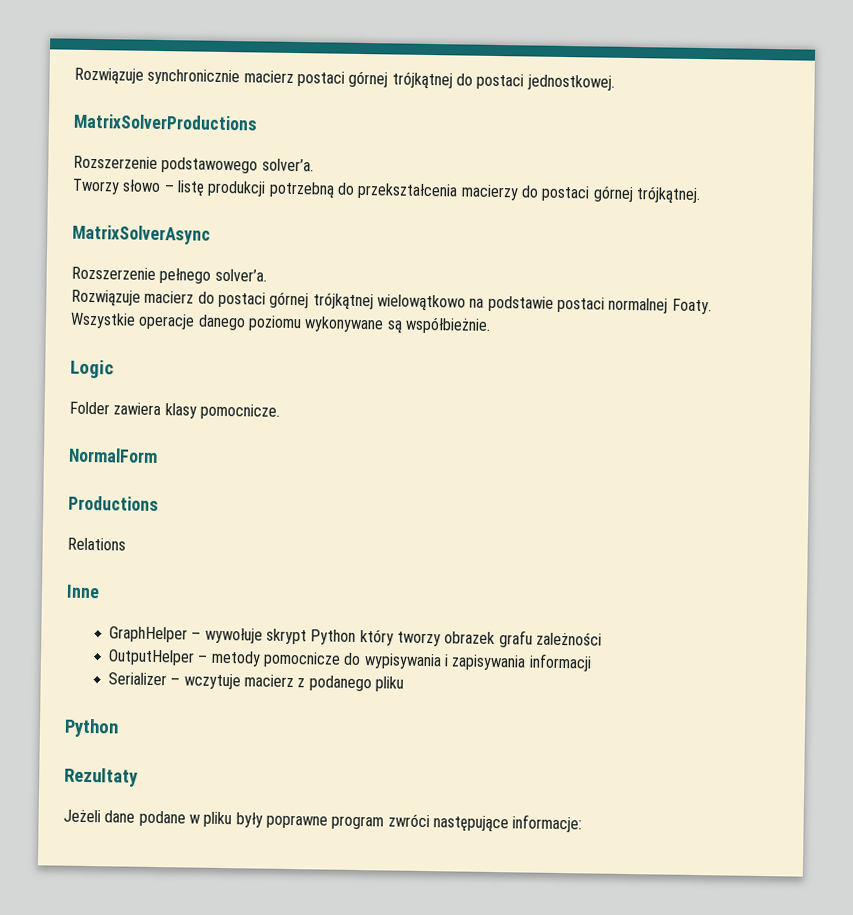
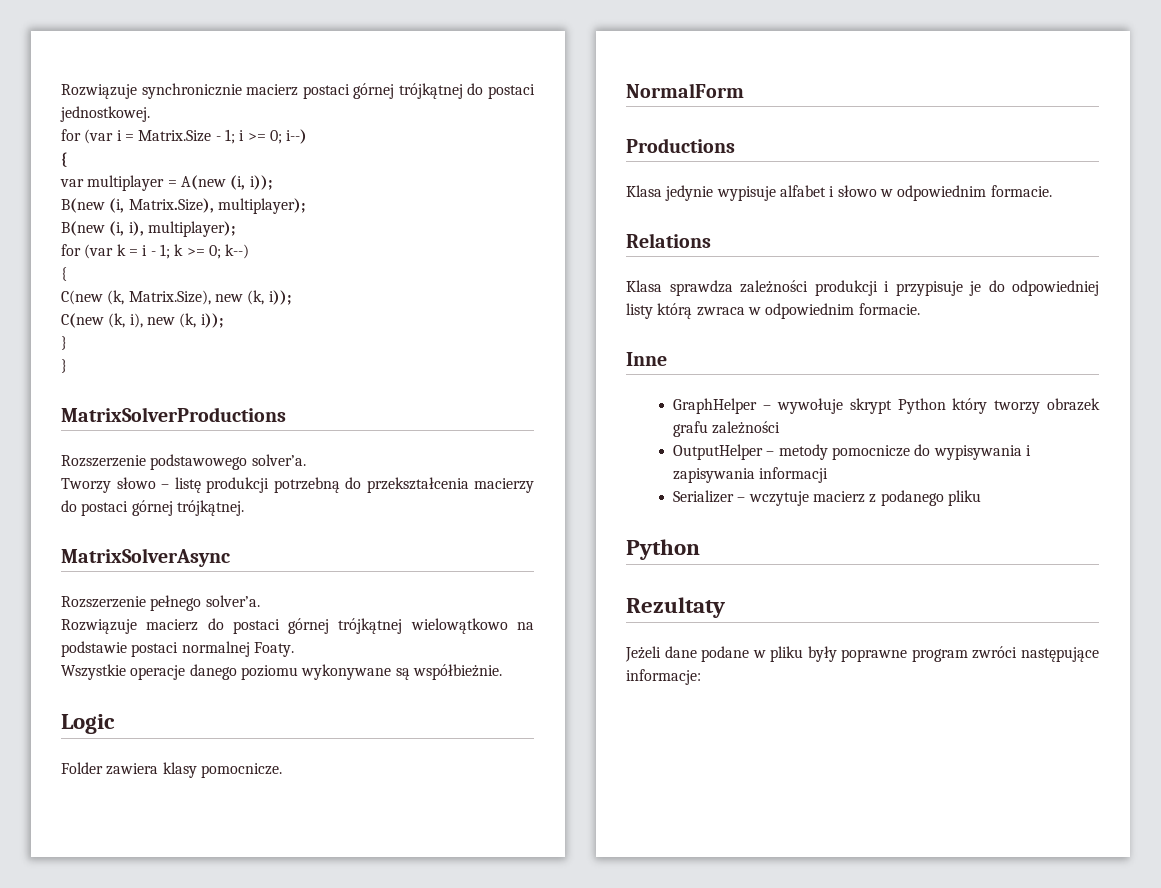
(615, 82) none -> [61,129,308,144] [61,152,67,167] [60,175,272,191] [61,198,305,214] [61,221,235,237] [61,244,250,259] [61,267,67,281] [61,290,291,305] [61,313,223,328] [61,336,67,350] [61,359,67,373] // for (var i = Matrix.Size - 1; i >= 0; i--) // { // var multiplayer = A(new (i, i)); // B(new (i, Matrix.Size), multiplayer); // B(new (i, i), multiplayer); // for (var k = i - 1; k >= 0; k--) // { // C(new (k, Matrix.Size), new (k, i)); // C(new (k, i), new (k, i)); // } // }
[67,537,126,551] Relations -> [626,185,1052,201] [626,233,711,248] [626,280,1099,296] [626,303,920,319] Klasa jedynie wypisuje alfabet i słowo w odpowiednim formacie. // Relations // Klasa sprawdza zależności produkcji i przypisuje je do odpowiedniej listy którą zwraca w odpowiednim formacie.

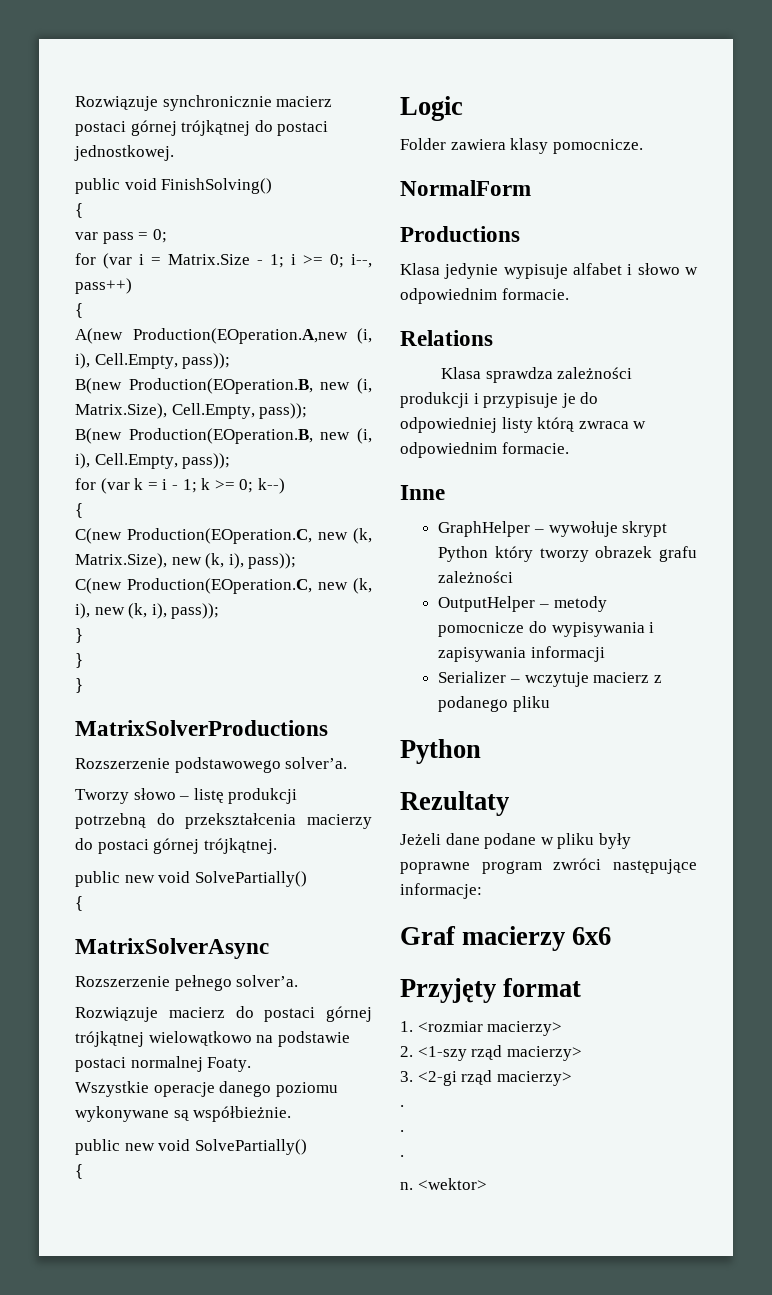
(150, 114) none -> [75,178,273,194] [75,203,83,218] [75,229,167,244] // public void FinishSolving() // { // var pass = 0;
[286,129,308,144] [61,152,67,167] [60,175,272,191] [61,198,305,214] [61,221,235,237] i--) // { // var multiplayer = A(new (i, i)); // B(new (i, Matrix.Size), multiplayer); // B(new (i, i), multiplayer); -> [351,254,372,268] [75,278,132,294] [75,303,83,318] [75,328,372,344] [75,353,231,369] [75,378,373,394] [75,403,308,419] [75,428,373,444] [75,453,231,469] i--, pass++) // { // A(new Production(EOperation.A,new (i, i), Cell.Empty, pass)); // B(new Production(EOperation.B, new (i, Matrix.Size), Cell.Empty, pass)); // B(new Production(EOperation.B, new (i, i), Cell.Empty, pass));
(103, 297) none -> [127,528,348,544] Production(EOperation.C, new
[268,290,291,305] [61,313,104,328] i)); // C(new -> [228,553,297,569] [75,578,348,594] i), pass)); // C(new Production(EOperation.C, new
[200,313,223,328] i)); -> [151,603,220,619] [75,628,83,643] i), pass)); // }
(244, 508) none -> [75,871,307,887] [75,896,83,911] // public new void SolvePartially() // {
(502, 672) none -> [75,1139,307,1155] [75,1164,83,1179] // public new void SolvePartially() // {
(701, 677) none -> [400,926,612,951] [400,978,582,1003] [400,1021,563,1036] [400,1045,582,1061] [400,1070,572,1086] [400,1105,404,1107] [400,1130,404,1132] [400,1155,404,1157] [400,1178,487,1190] // Graf macierzy 6x6 // Przyjęty format // 1. <rozmiar macierzy> // 2. <1-szy rząd macierzy> // 3. <2-gi rząd macierzy> // . // . // . // n. <wektor>

